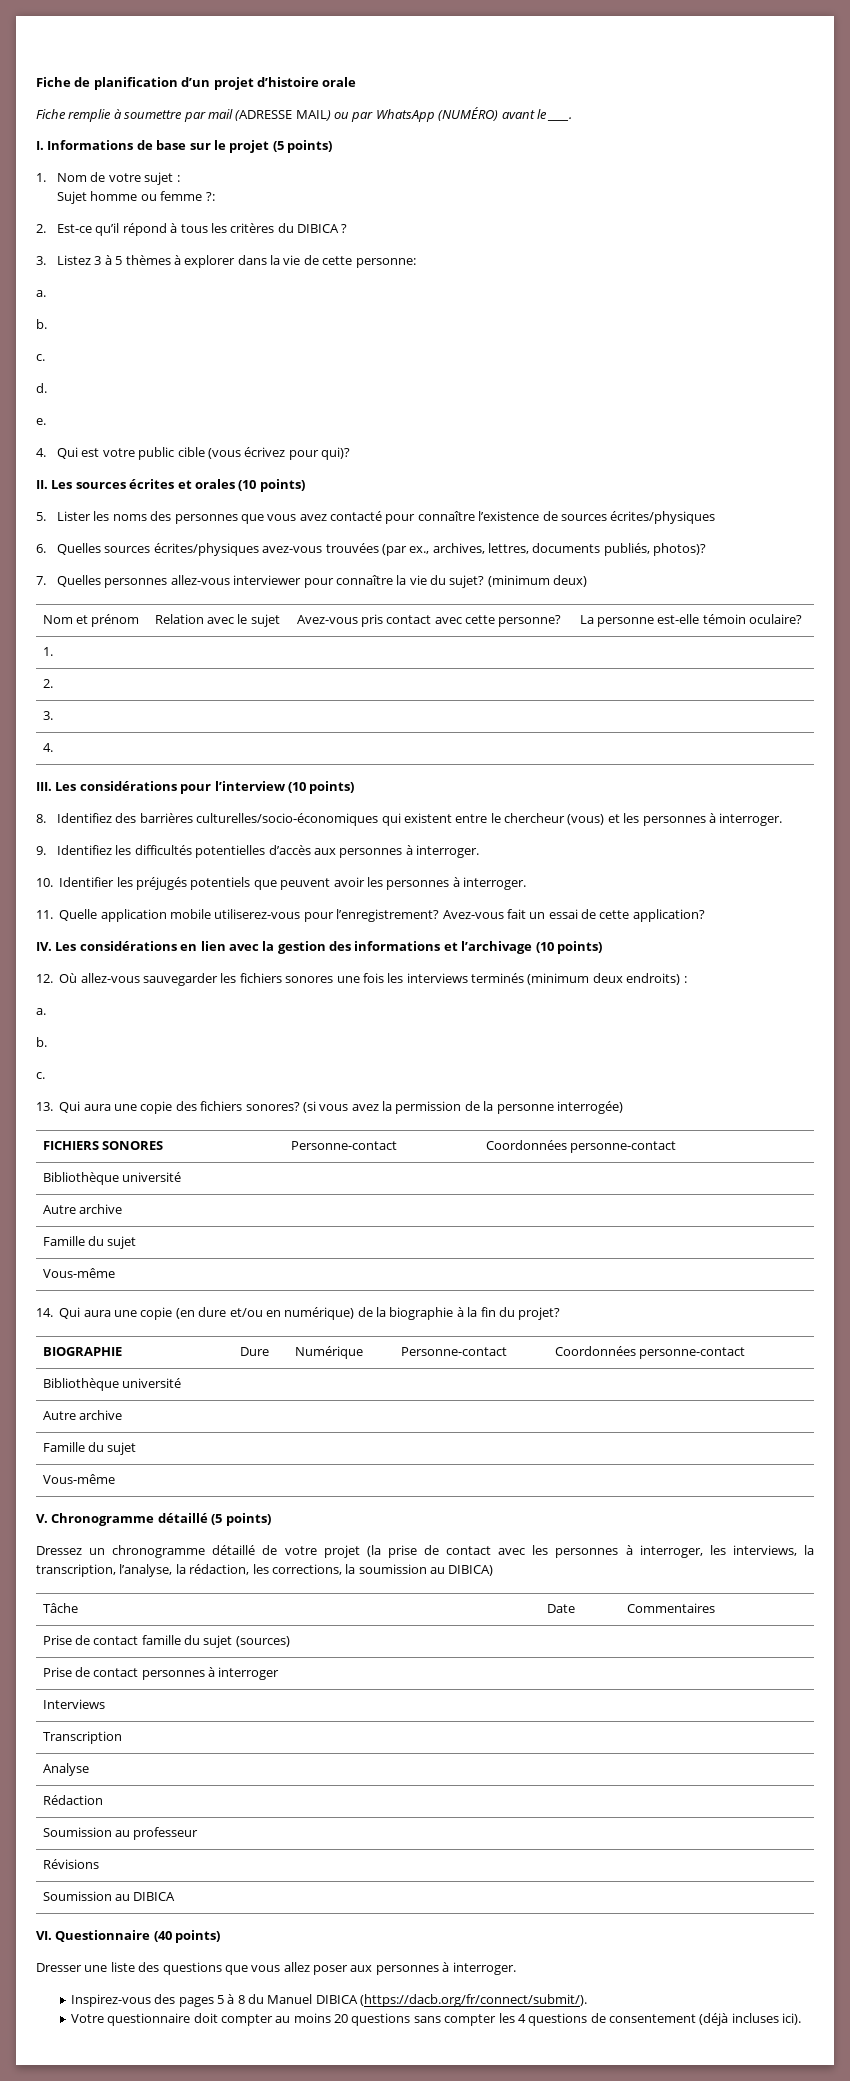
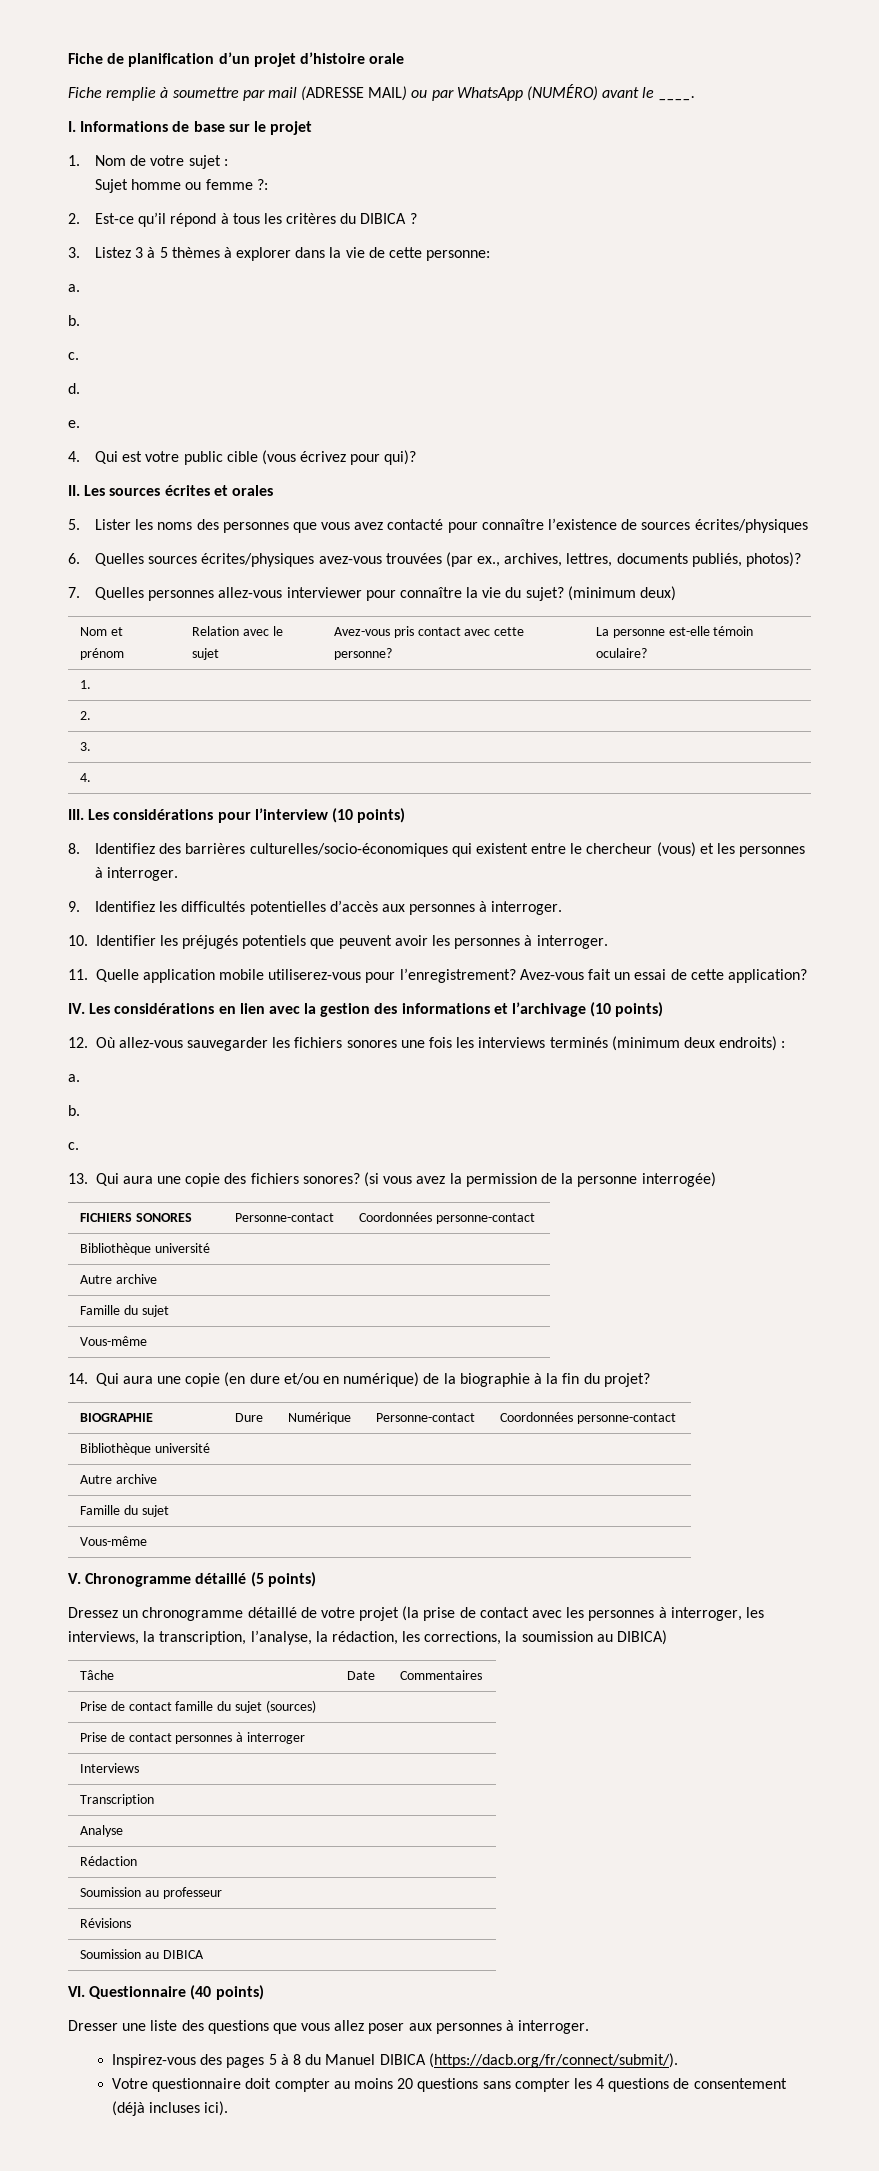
[272,140,332,153] (5 points) -> (313, 128) none
[238,479,305,492] (10 points) -> (273, 490) none

